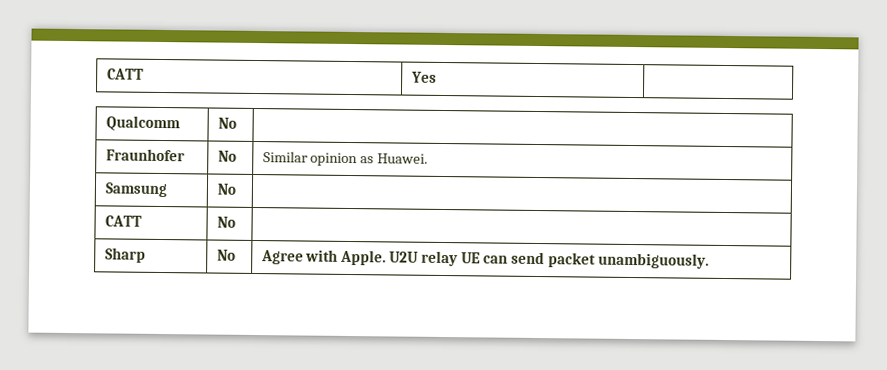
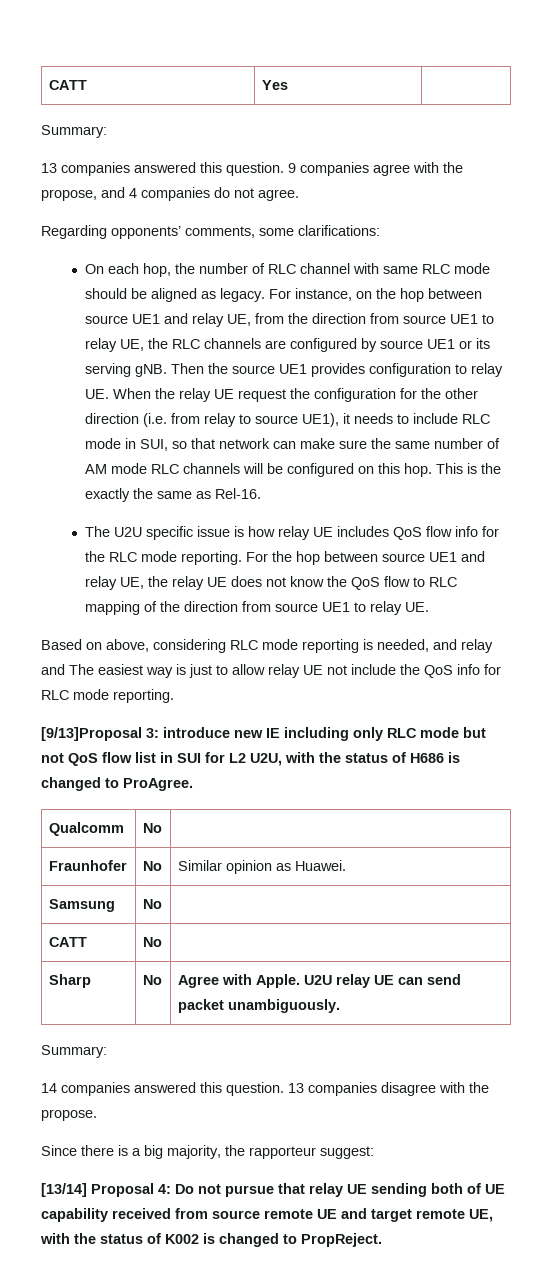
(437, 77) none -> [41,125,107,138] [41,162,463,176] [41,187,299,201] [41,225,380,239] [85,263,491,277] [85,288,483,302] [85,313,495,327] [85,338,491,352] [85,363,504,377] [85,388,479,402] [85,413,491,427] [85,438,501,451] [85,463,502,477] [85,488,262,502] [85,526,500,540] [85,551,486,565] [85,576,458,590] [85,601,430,615] [41,639,493,653] [41,664,501,678] [41,689,174,703] [41,727,486,741] [41,752,460,766] [41,777,193,791] // Summary: // 13 companies answered this question. 9 companies agree with the propose, and 4 companies do not agree. // Regarding opponents’ comments, some clarifications: // On each hop, the number of RLC channel with same RLC mode should be aligned as legacy. For instance, on the hop between source UE1 and relay UE, from the direction from source UE1 to relay UE, the RLC channels are configured by source UE1 or its serving gNB. Then the source UE1 provides configuration to relay UE. When the relay UE request the configuration for the other direction (i.e. from relay to source UE1), it needs to include RLC mode in SUI, so that network can make sure the same number of AM mode RLC channels will be configured on this hop. This is the exactly the same as Rel-16. // The U2U specific issue is how relay UE includes QoS flow info for the RLC mode reporting. For the hop between source UE1 and relay UE, the relay UE does not know the QoS flow to RLC mapping of the direction from source UE1 to relay UE. // Based on above, considering RLC mode reporting is needed, and relay and The easiest way is just to allow relay UE not include the QoS info for RLC mode reporting. // [9/13]Proposal 3: introduce new IE including only RLC mode but not QoS flow list in SUI for L2 U2U, with the status of H686 is changed to ProAgree.
(709, 260) none -> [41,1045,107,1058] [41,1082,489,1096] [41,1109,97,1121] [41,1145,374,1159] [41,1183,505,1197] [41,1208,493,1222] [40,1233,382,1247] // Summary: // 14 companies answered this question. 13 companies disagree with the propose. // Since there is a big majority, the rapporteur suggest: // [13/14] Proposal 4: Do not pursue that relay UE sending both of UE capability received from source remote UE and target remote UE, with the status of K002 is changed to PropReject.

